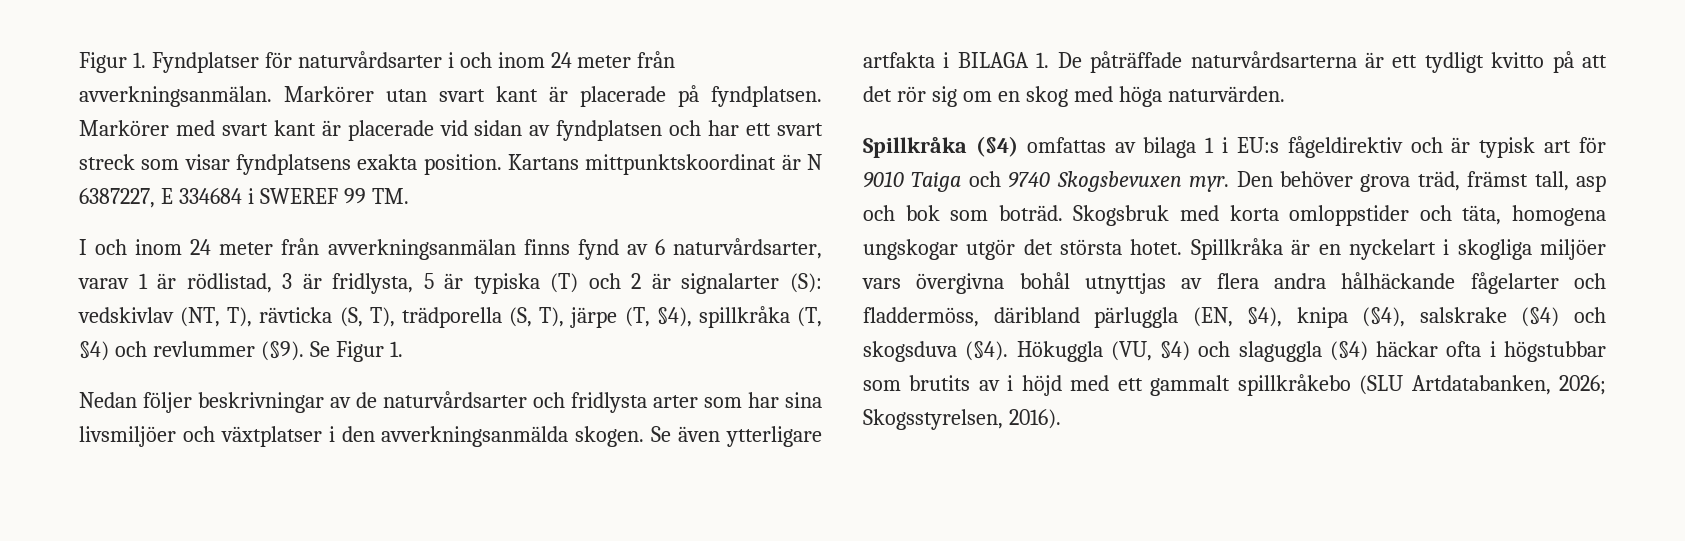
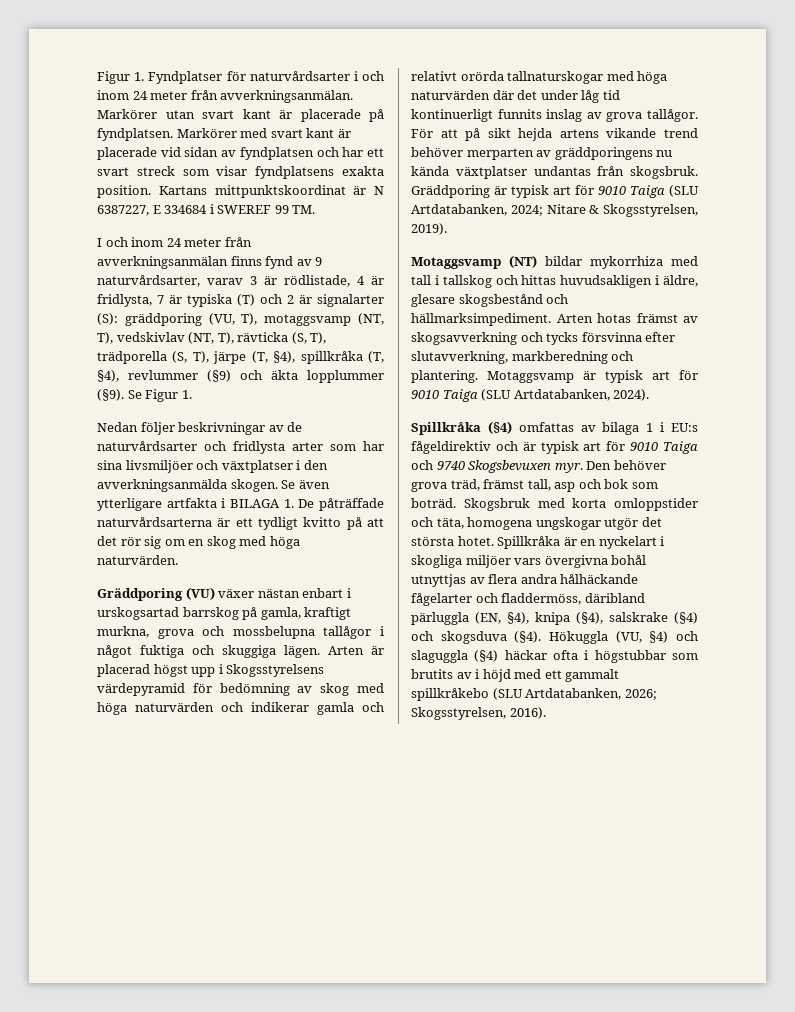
[654,239,665,255] 6 -> [315,257,323,266] 9
[138,273,434,294] 1 är rödlistad, 3 är fridlysta, 5 -> [250,275,384,287] [97,294,164,307] 3 är rödlistade, 4 är fridlysta, 7
(822, 283) none -> [124,313,384,326] [97,332,113,344] gräddporing (VU, T), motaggsvamp (NT, T),
[79,341,255,361] §4) och revlummer -> [97,370,384,383] §4), revlummer (§9) och äkta lopplummer
(1285, 94) none -> [97,587,351,601] [97,607,352,620] [97,626,384,639] [97,645,384,658] [97,664,325,677] [97,683,384,696] [97,702,384,715] [411,71,668,84] [411,90,620,103] [411,109,698,122] [411,128,698,141] [411,147,673,160] [411,166,698,179] [411,185,699,198] [411,204,698,217] [411,223,447,235] [411,255,698,269] [411,275,698,288] [411,294,569,307] [411,313,698,326] [411,332,676,345] [411,351,634,364] [411,370,698,383] [411,389,650,402] // Gräddporing (VU) växer nästan enbart i urskogsartad barrskog på gamla, kraftigt murkna, grova och mossbelupna tallågor i något fuktiga och skuggiga lägen. Arten är placerad högst upp i Skogsstyrelsens värdepyramid för bedömning av skog med höga naturvärden och indikerar gamla och relativt orörda tallnaturskogar med höga naturvärden där det under låg tid kontinuerligt funnits inslag av grova tallågor. För att på sikt hejda artens vikande trend behöver merparten av gräddporingens nu kända växtplatser undantas från skogsbruk. Gräddporing är typisk art för 9010 Taiga (SLU Artdatabanken, 2024; Nitare & Skogsstyrelsen, 2019). // Motaggsvamp (NT) bildar mykorrhiza med tall i tallskog och hittas huvudsakligen i äldre, glesare skogsbestånd och hällmarksimpediment. Arten hotas främst av skogsavverkning och tycks försvinna efter slutavverkning, markberedning och plantering. Motaggsvamp är typisk art för 9010 Taiga (SLU Artdatabanken, 2024).

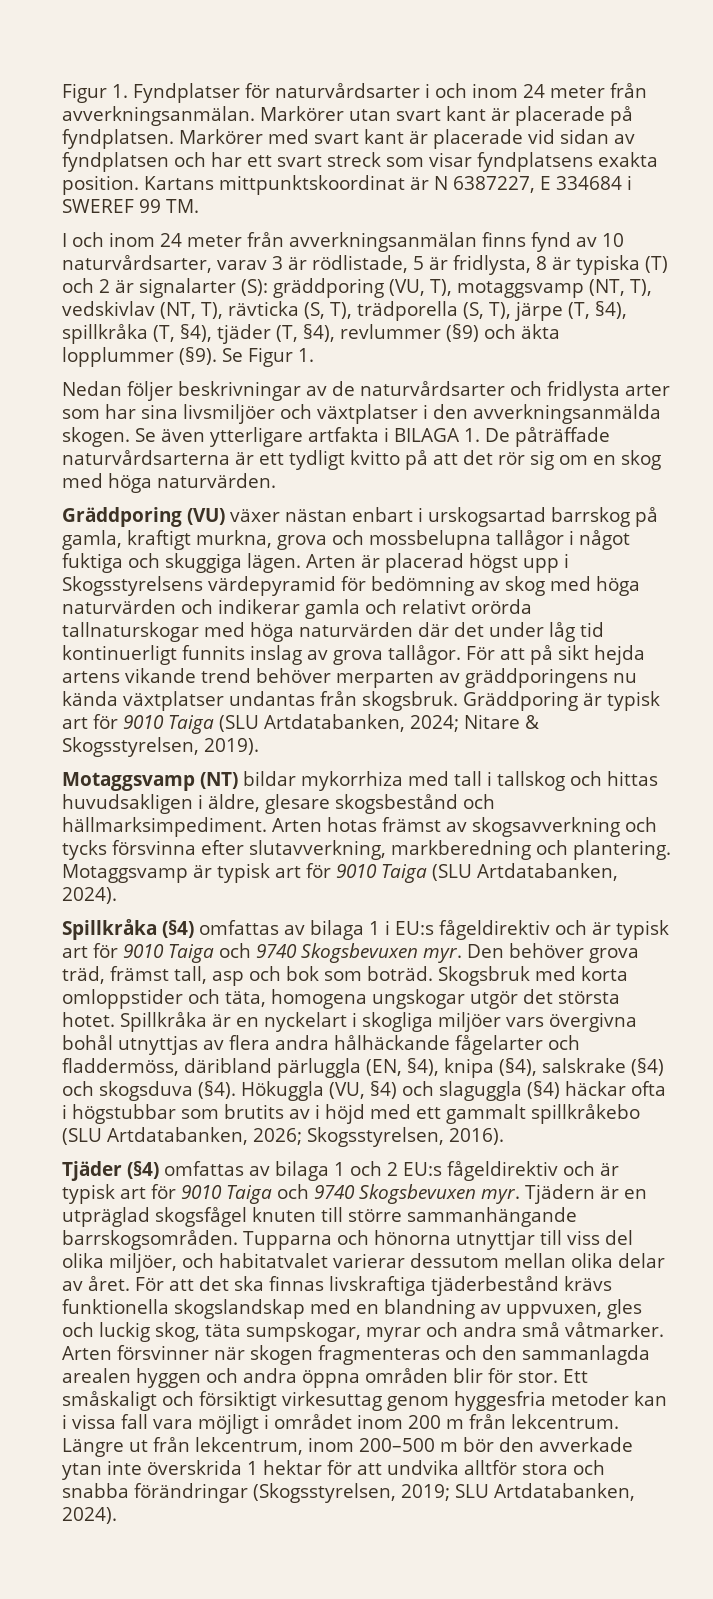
[315,257,323,266] 9 -> [602,233,624,247] 10
[357,276,365,285] 4 -> [413,256,424,270] 5
[157,295,164,304] 7 -> [536,256,547,270] 8
(119, 376) none -> [216,324,335,344] tjäder (T, §4),
(546, 713) none -> [62,1161,619,1181] [62,1184,647,1204] [62,1207,577,1227] [62,1230,633,1250] [62,1253,665,1273] [62,1276,612,1296] [62,1299,642,1319] [62,1322,664,1342] [62,1345,650,1365] [62,1368,588,1388] [62,1391,667,1411] [62,1414,619,1434] [62,1437,633,1457] [62,1460,605,1480] [62,1483,635,1503] [62,1507,117,1524] // Tjäder (§4) omfattas av bilaga 1 och 2 EU:s fågeldirektiv och är typisk art för 9010 Taiga och 9740 Skogsbevuxen myr. Tjädern är en utpräglad skogsfågel knuten till större sammanhängande barrskogsområden. Tupparna och hönorna utnyttjar till viss del olika miljöer, och habitatvalet varierar dessutom mellan olika delar av året. För att det ska finnas livskraftiga tjäderbestånd krävs funktionella skogslandskap med en blandning av uppvuxen, gles och luckig skog, täta sumpskogar, myrar och andra små våtmarker. Arten försvinner när skogen fragmenteras och den sammanlagda arealen hyggen och andra öppna områden blir för stor. Ett småskaligt och försiktigt virkesuttag genom hyggesfria metoder kan i vissa fall vara möjligt i området inom 200 m från lekcentrum. Längre ut från lekcentrum, inom 200–500 m bör den avverkade ytan inte överskrida 1 hektar för att undvika alltför stora och snabba förändringar (Skogsstyrelsen, 2019; SLU Artdatabanken, 2024).

